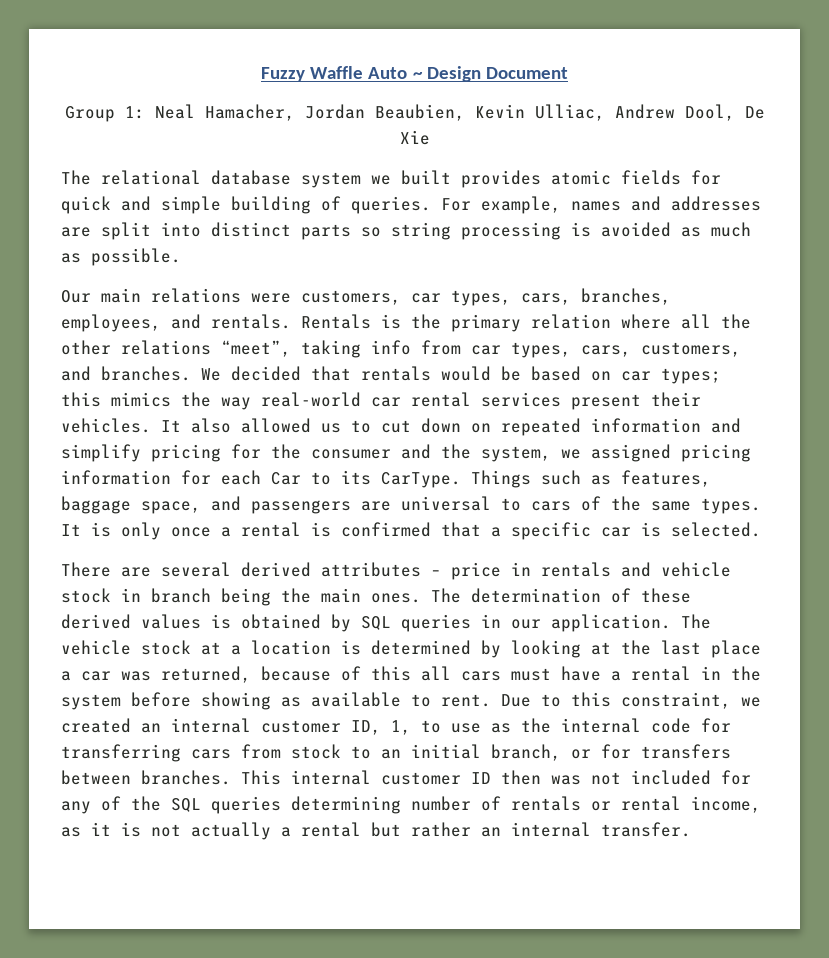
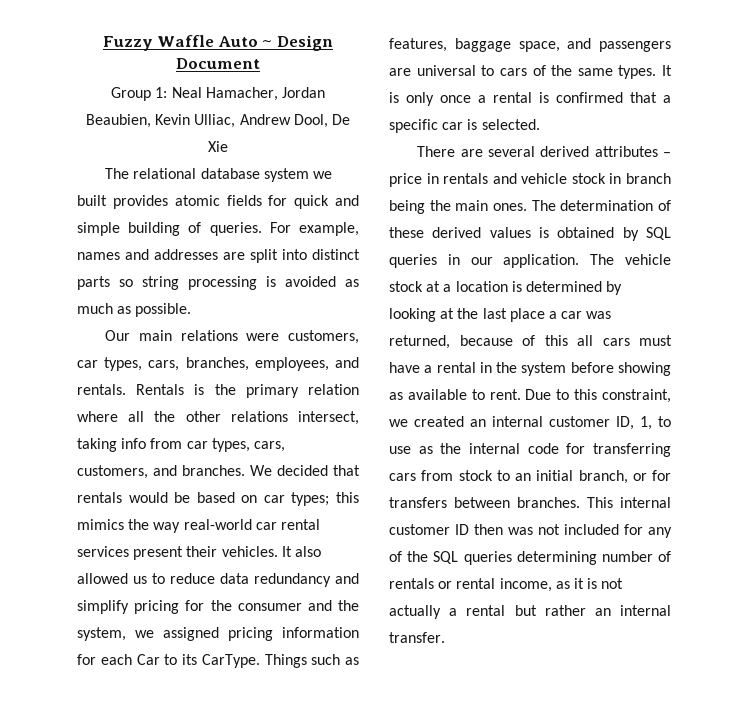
[221,340,291,357] “meet”, -> [298,411,359,425] intersect,
[381,418,701,436] cut down on repeated information -> [170,573,331,587] reduce data redundancy

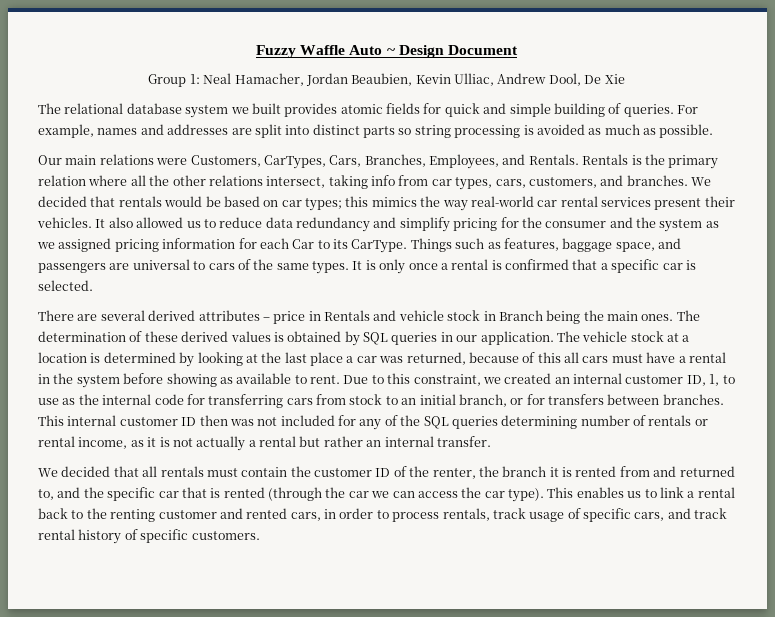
[287,330,359,344] [77,357,359,371] [77,384,126,395] customers, car types, cars, branches, employees, and rentals. -> [190,154,579,169] Customers, CarTypes, Cars, Branches, Employees, and Rentals.
[77,627,126,641] system, -> [659,219,719,232] system as
[443,173,489,184] rentals -> [324,310,370,321] Rentals
[626,173,671,184] branch -> [498,310,543,321] Branch
(445, 637) none -> [38,466,735,479] [38,487,735,502] [38,508,728,522] [38,529,260,544] // We decided that all rentals must contain the customer ID of the renter, the branch it is rented from and returned to, and the specific car that is rented (through the car we can access the car type). This enables us to link a rental back to the renting customer and rented cars, in order to process rentals, track usage of specific cars, and track rental history of specific customers.

